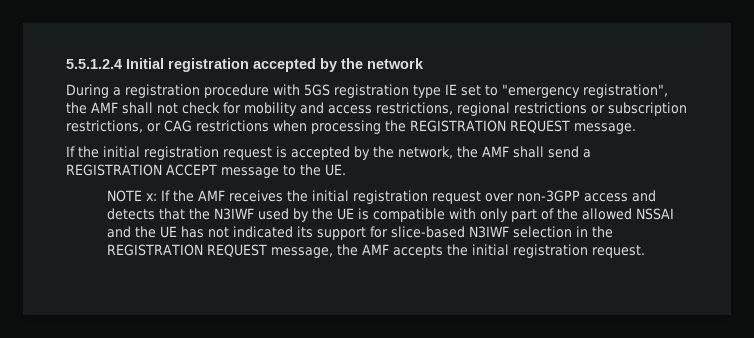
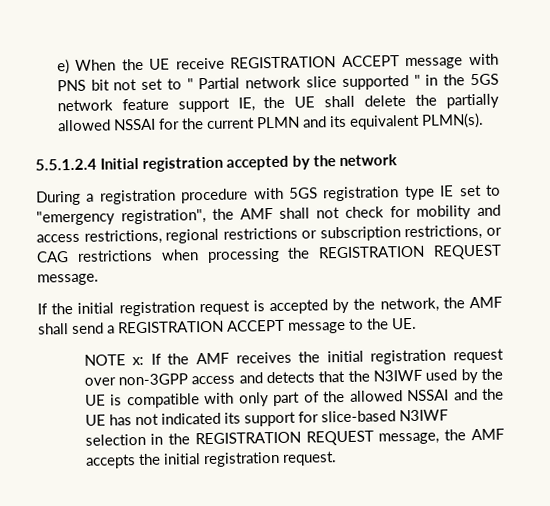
(66, 64) none -> [56,53,499,75] [56,73,500,92] [56,93,500,113] [57,112,484,132] e) When the UE receive REGISTRATION ACCEPT message with PNS bit not set to " Partial network slice supported " in the 5GS network feature support IE, the UE shall delete the partially allowed NSSAI for the current PLMN and its equivalent PLMN(s). //

